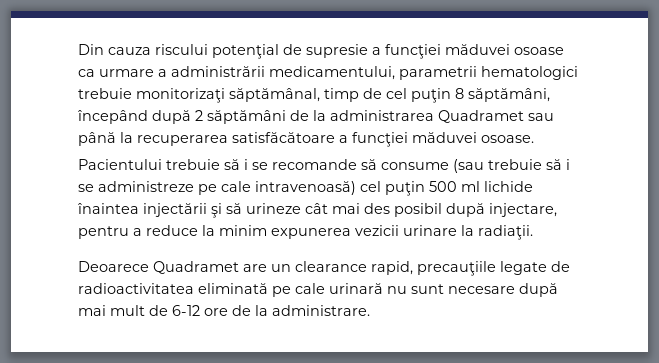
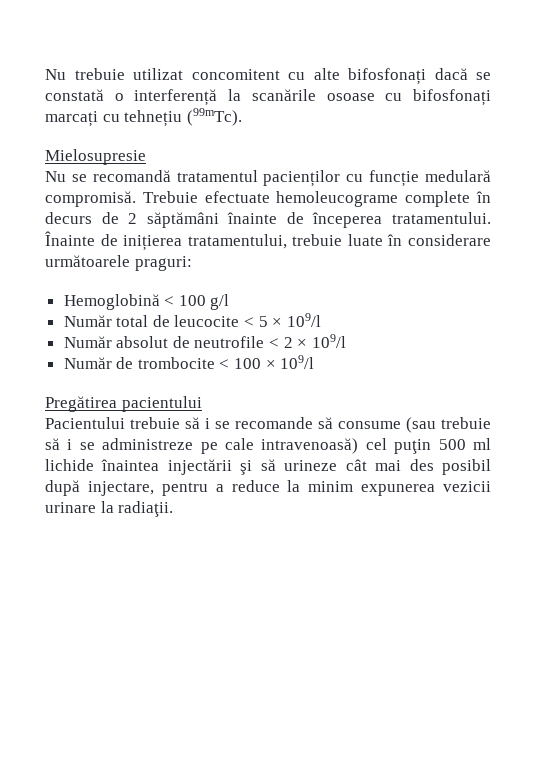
[78,44,564,59] [78,66,578,80] [78,88,550,103] [77,110,554,124] [78,132,534,147] Din cauza riscului potenţial de supresie a funcţiei măduvei osoase ca urmare a administrării medicamentului, parametrii hematologici trebuie monitorizaţi săptămânal, timp de cel puţin 8 săptămâni, începând după 2 săptămâni de la administrarea Quadramet sau până la recuperarea satisfăcătoare a funcţiei măduvei osoase. -> [45,68,491,85] [45,89,492,106] [45,108,242,127] [45,149,146,165] [45,170,491,187] [45,191,492,207] [45,212,491,228] [45,231,491,251] [45,255,192,271] [63,294,230,310] [63,313,321,327] [63,334,346,348] [63,355,315,369] [45,396,202,412] Nu trebuie utilizat concomitent cu alte bifosfonați dacă se constată o interferență la scanările osoase cu bifosfonați marcați cu tehnețiu (99mTc). // Mielosupresie // Nu se recomandă tratamentul pacienților cu funcție medulară compromisă. Trebuie efectuate hemoleucograme complete în decurs de 2 săptămâni înainte de începerea tratamentului. Înainte de inițierea tratamentului, trebuie luate în considerare următoarele praguri: // Hemoglobină < 100 g/l // Număr total de leucocite < 5 × 109/l // Număr absolut de neutrofile < 2 × 109/l // Număr de trombocite < 100 × 109/l // Pregătirea pacientului
[78,261,570,276] [78,283,558,297] [78,305,370,316] // Deoarece Quadramet are un clearance rapid, precauţiile legate de radioactivitatea eliminată pe cale urinară nu sunt necesare după mai mult de 6-12 ore de la administrare. -> (174, 509) none

